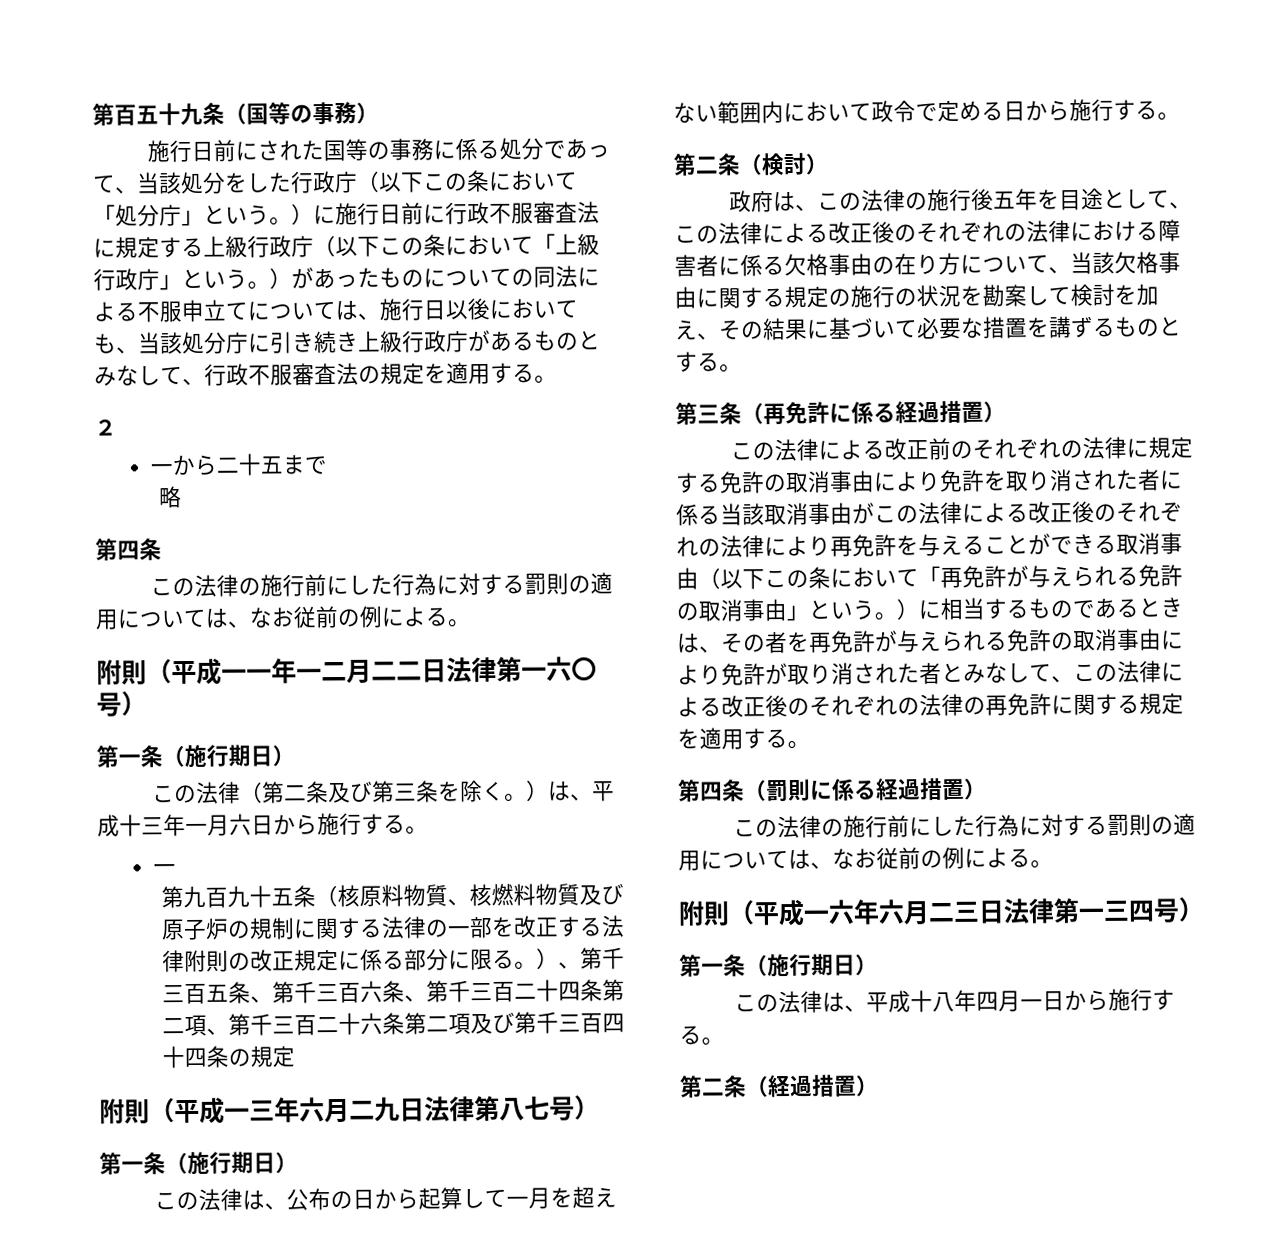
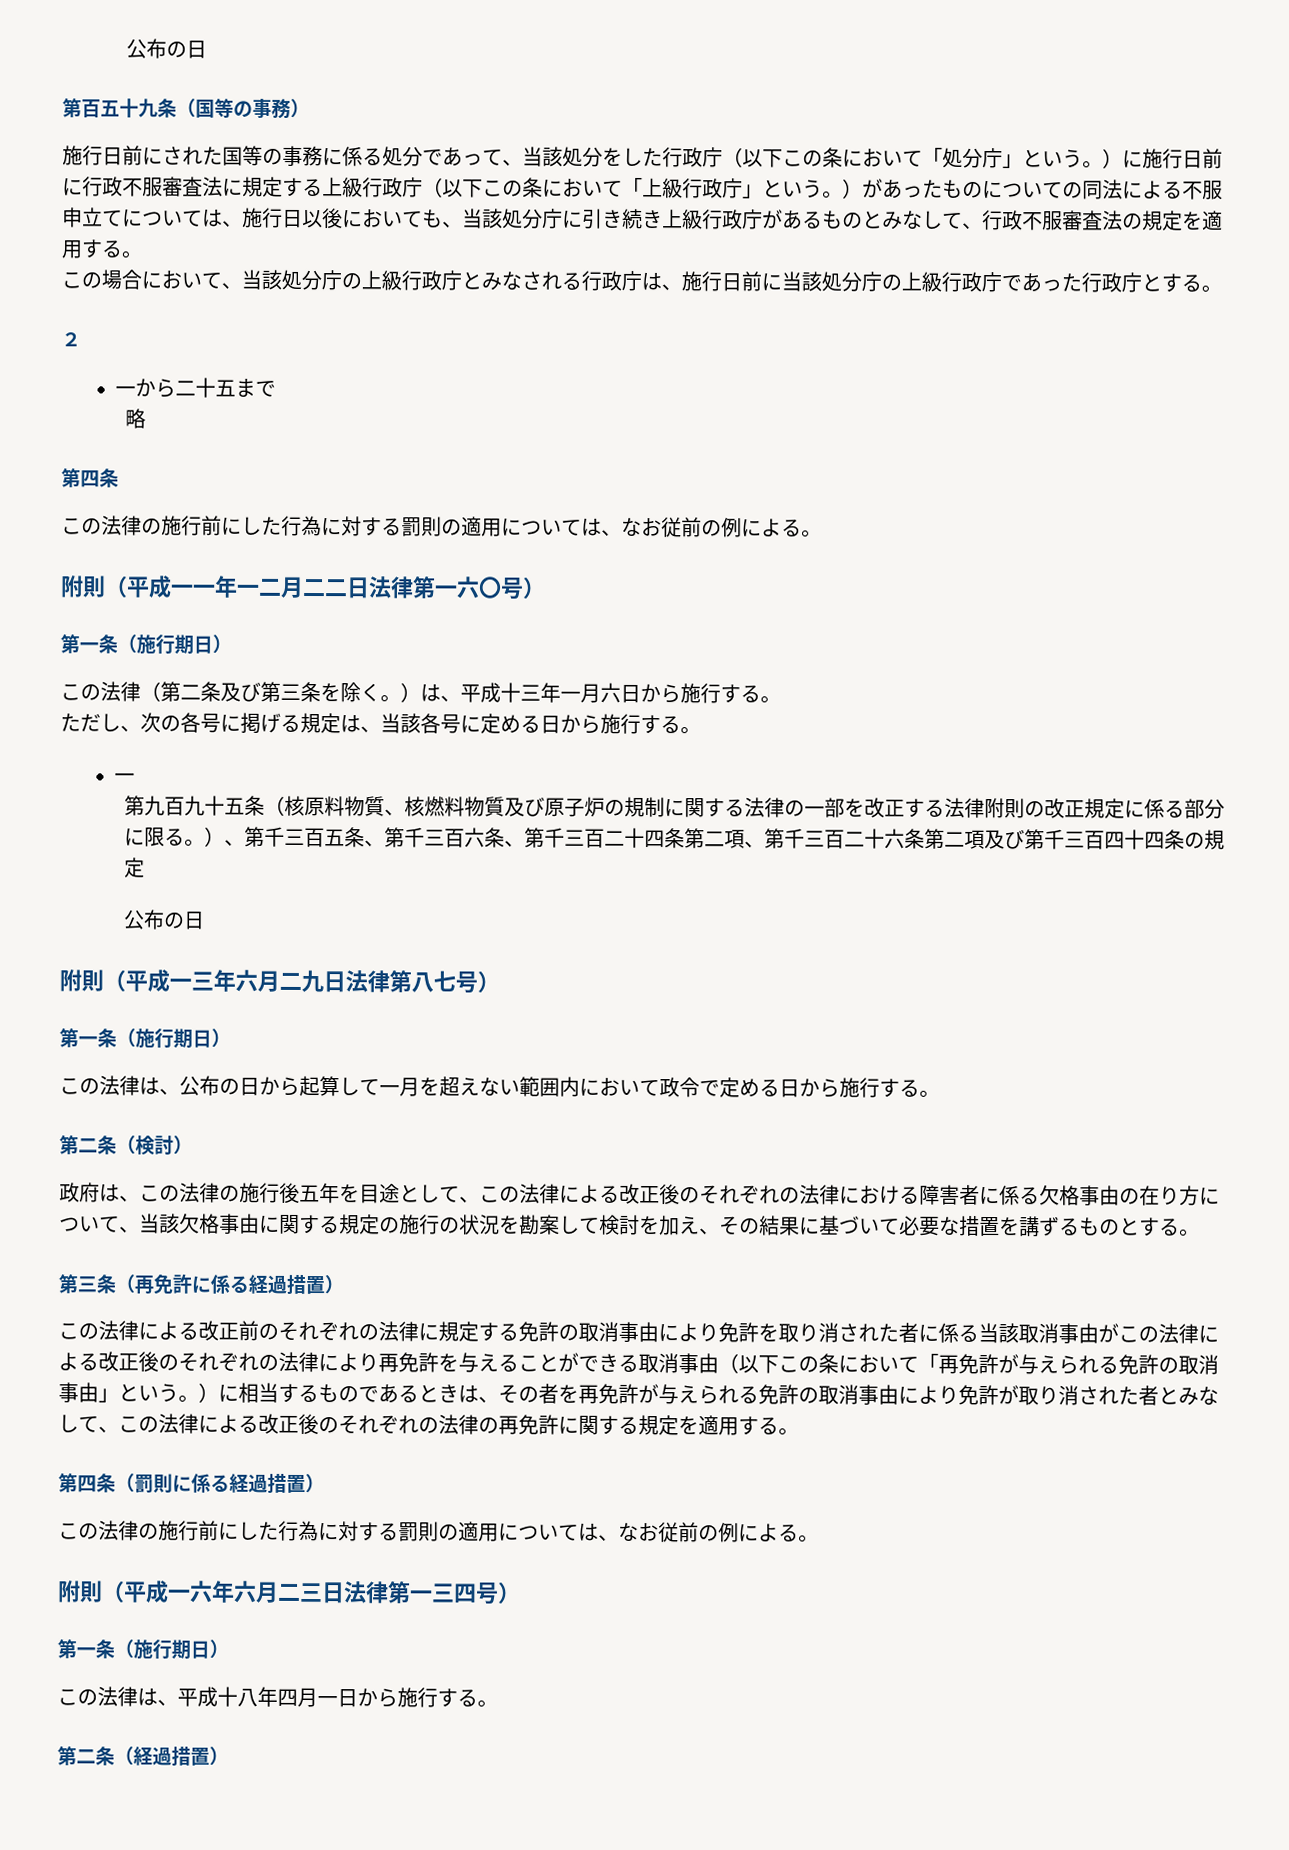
(92, 114) none -> [125,38,207,59] 公布の日 //
(557, 379) none -> [61,269,1222,293] // この場合において、当該処分庁の上級行政庁とみなされる行政庁は、施行日前に当該処分庁の上級行政庁であった行政庁とする。
(428, 830) none -> [60,712,701,735] // ただし、次の各号に掲げる規定は、当該各号に定める日から施行する。
(295, 1057) none -> [122,909,205,930] // 公布の日

